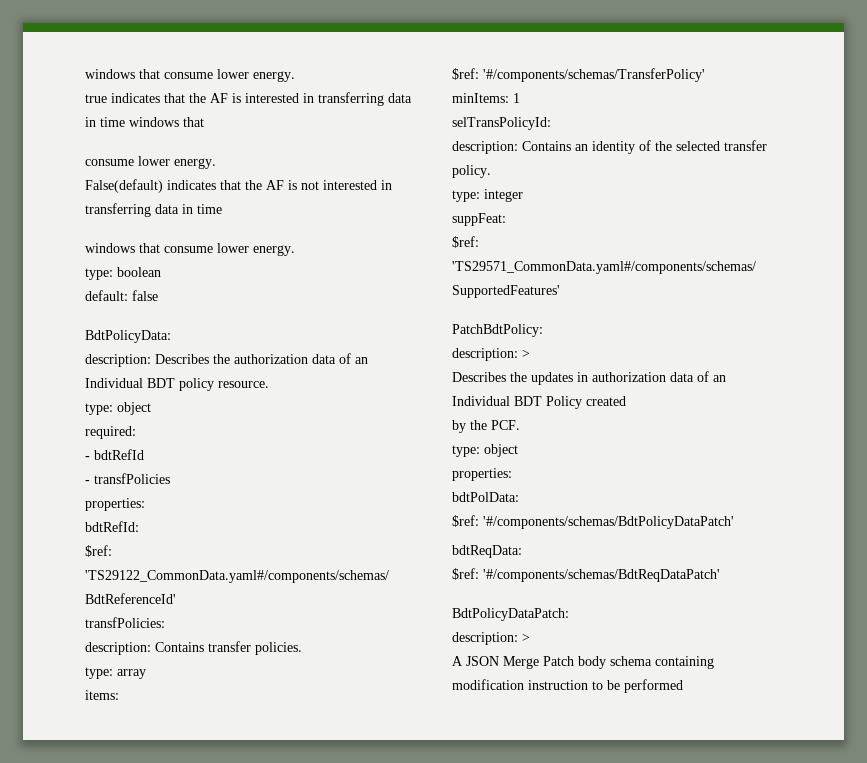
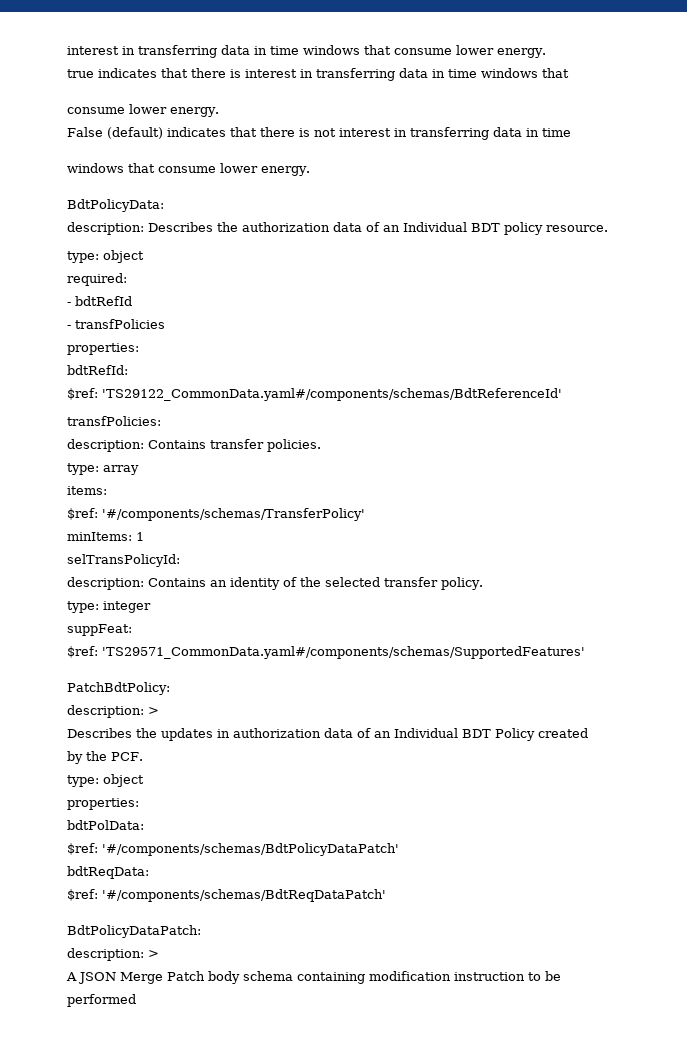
(85, 74) none -> [67,45,299,58] interest in transferring data in time
[189,93,299,103] the AF is interested -> [191,68,297,78] there is interest
[85,179,284,193] False(default) indicates that the AF -> [67,127,295,139] False (default) indicates that there
[323,180,377,190] interested -> [339,128,391,137] interest
[85,267,161,280] [85,290,158,301] // type: boolean // default: false -> (310, 171) none

